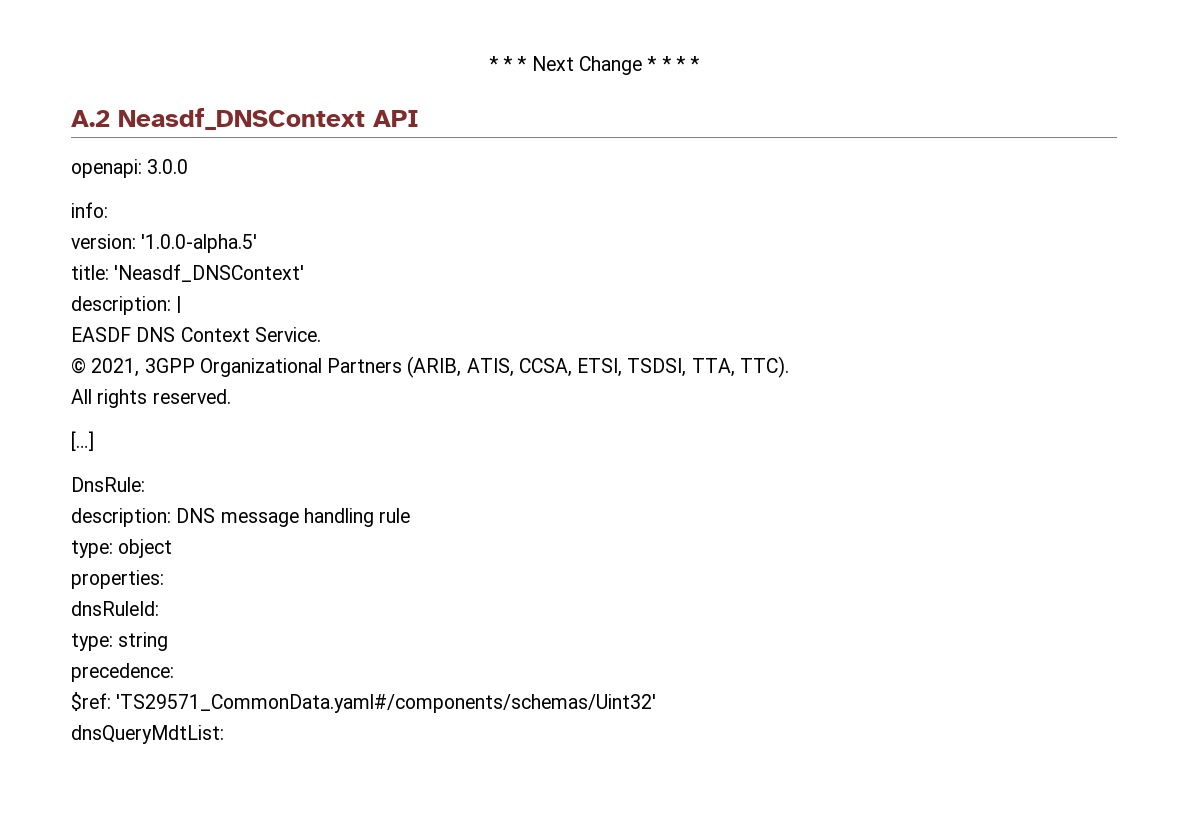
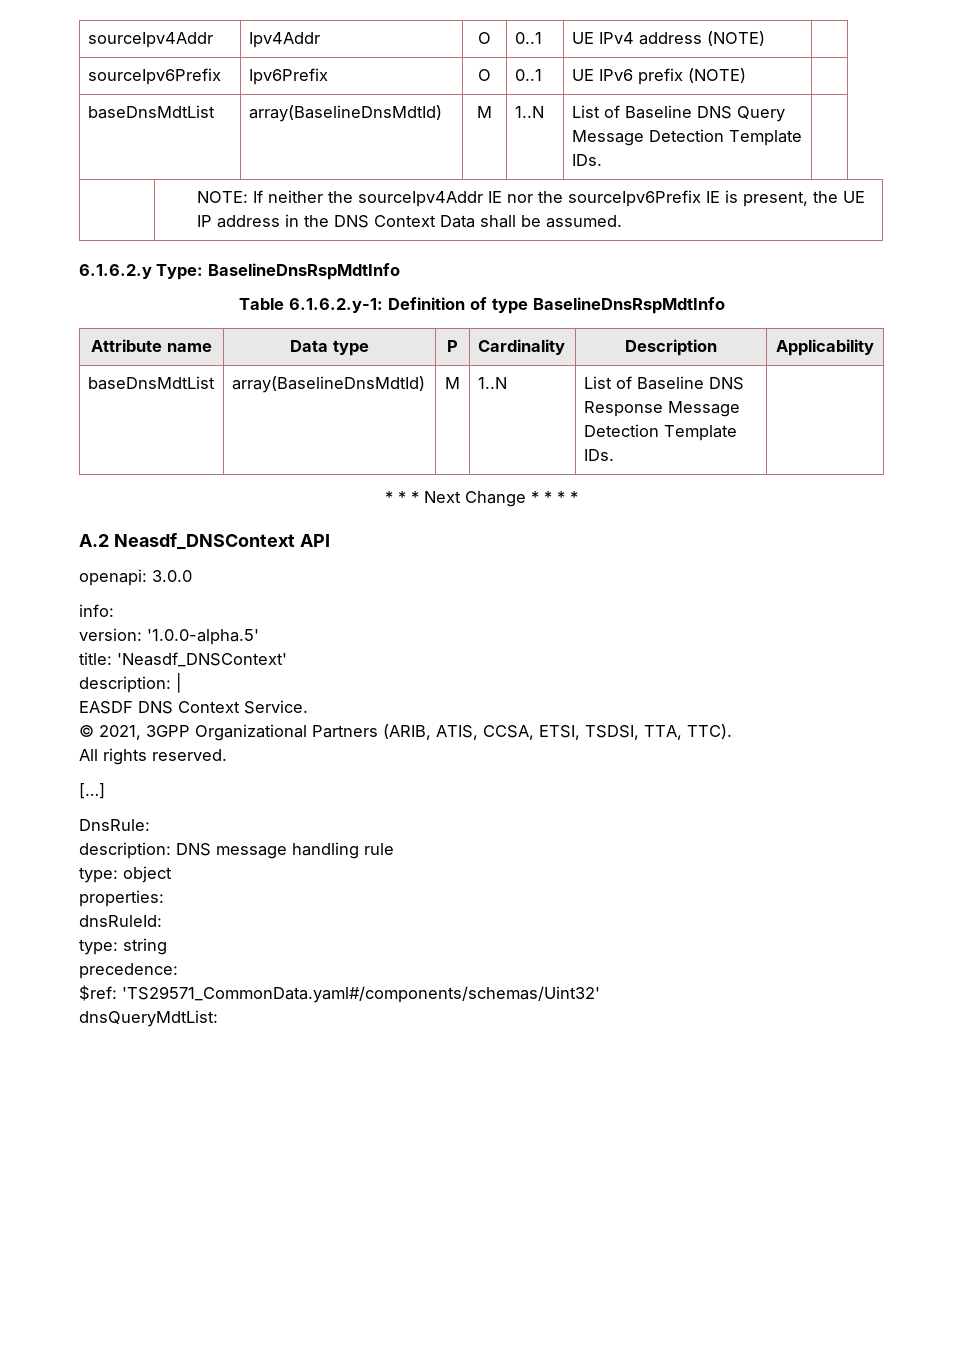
(488, 63) none -> [87,32,213,48] [248,32,320,48] [478,32,491,44] [514,32,542,44] [571,31,765,46] [87,68,221,85] [248,68,328,85] [478,69,491,81] [514,69,542,81] [571,68,746,85] [87,105,215,119] [248,105,442,122] [477,106,492,118] [514,106,544,118] [571,105,785,122] [571,129,802,146] [571,154,602,166] [197,190,866,207] [197,214,623,228] [79,263,400,280] [238,297,725,314] [91,339,212,352] [290,340,369,356] [447,340,458,352] [477,339,565,355] [625,339,717,356] [776,339,874,356] [87,376,215,390] [231,376,425,393] [445,377,460,389] [477,377,507,389] [583,376,744,390] [583,401,740,417] [583,424,737,441] [583,449,614,461] sourceIpv4Addr | Ipv4Addr | O | 0..1 | UE IPv4 address (NOTE) | // sourceIpv6Prefix | Ipv6Prefix | O | 0..1 | UE IPv6 prefix (NOTE) | // baseDnsMdtList | array(BaselineDnsMdtId) | M | 1..N | List of Baseline DNS Query Message Detection Template IDs. | // | NOTE: If neither the sourceIpv4Addr IE nor the sourceIpv6Prefix IE is present, the UE IP address in the DNS Context Data shall be assumed. // 6.1.6.2.y Type: BaselineDnsRspMdtInfo // Table 6.1.6.2.y-1: Definition of type BaselineDnsRspMdtInfo // Attribute name | Data type | P | Cardinality | Description | Applicability // baseDnsMdtList | array(BaselineDnsMdtId) | M | 1..N | List of Baseline DNS Response Message Detection Template IDs. | //

